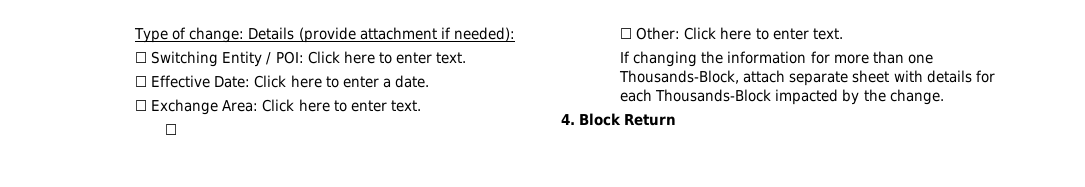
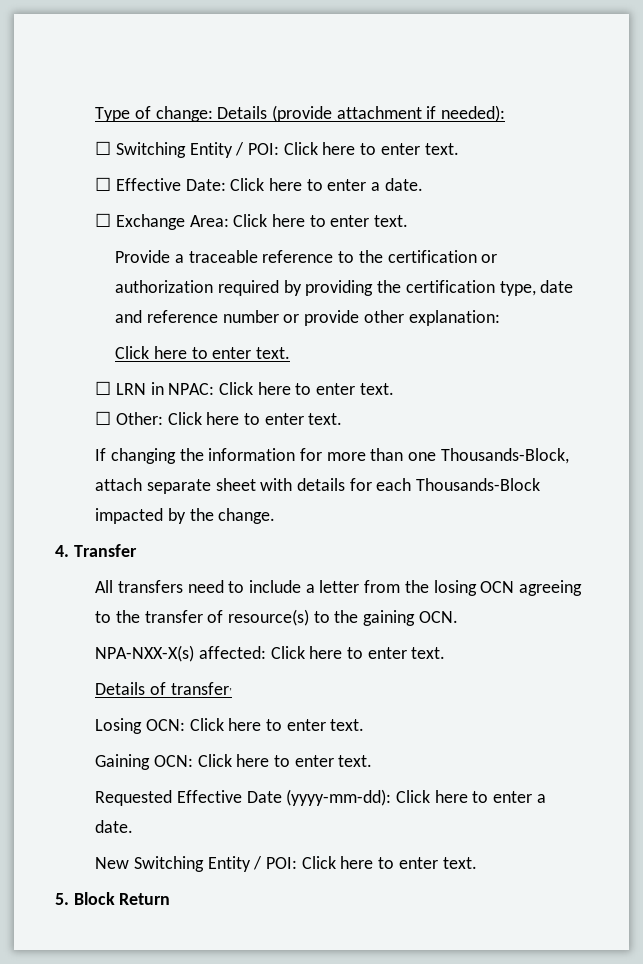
[165,124,178,135] ☐ -> [115,250,498,263] [115,280,574,296] [115,310,500,326] [115,346,291,359] [95,381,394,395] Provide a traceable reference to the certification or authorization required by providing the certification type, date and reference number or provide other explanation: // Click here to enter text. // ☐ LRN in NPAC: Click here to enter text.
(575, 119) none -> [73,544,137,557] [95,580,583,596] [95,609,458,626] [95,645,446,662] [95,682,232,695] [95,718,365,734] [95,754,373,770] [95,789,546,806] [95,820,134,833] [95,856,477,872] [55,893,69,905] Transfer // All transfers need to include a letter from the losing OCN agreeing to the transfer of resource(s) to the gaining OCN. // NPA-NXX-X(s) affected: Click here to enter text. // Details of transfer, // Losing OCN: Click here to enter text. // Gaining OCN: Click here to enter text. // Requested Effective Date (yyyy-mm-dd): Click here to enter a date. // New Switching Entity / POI: Click here to enter text. // 5.

